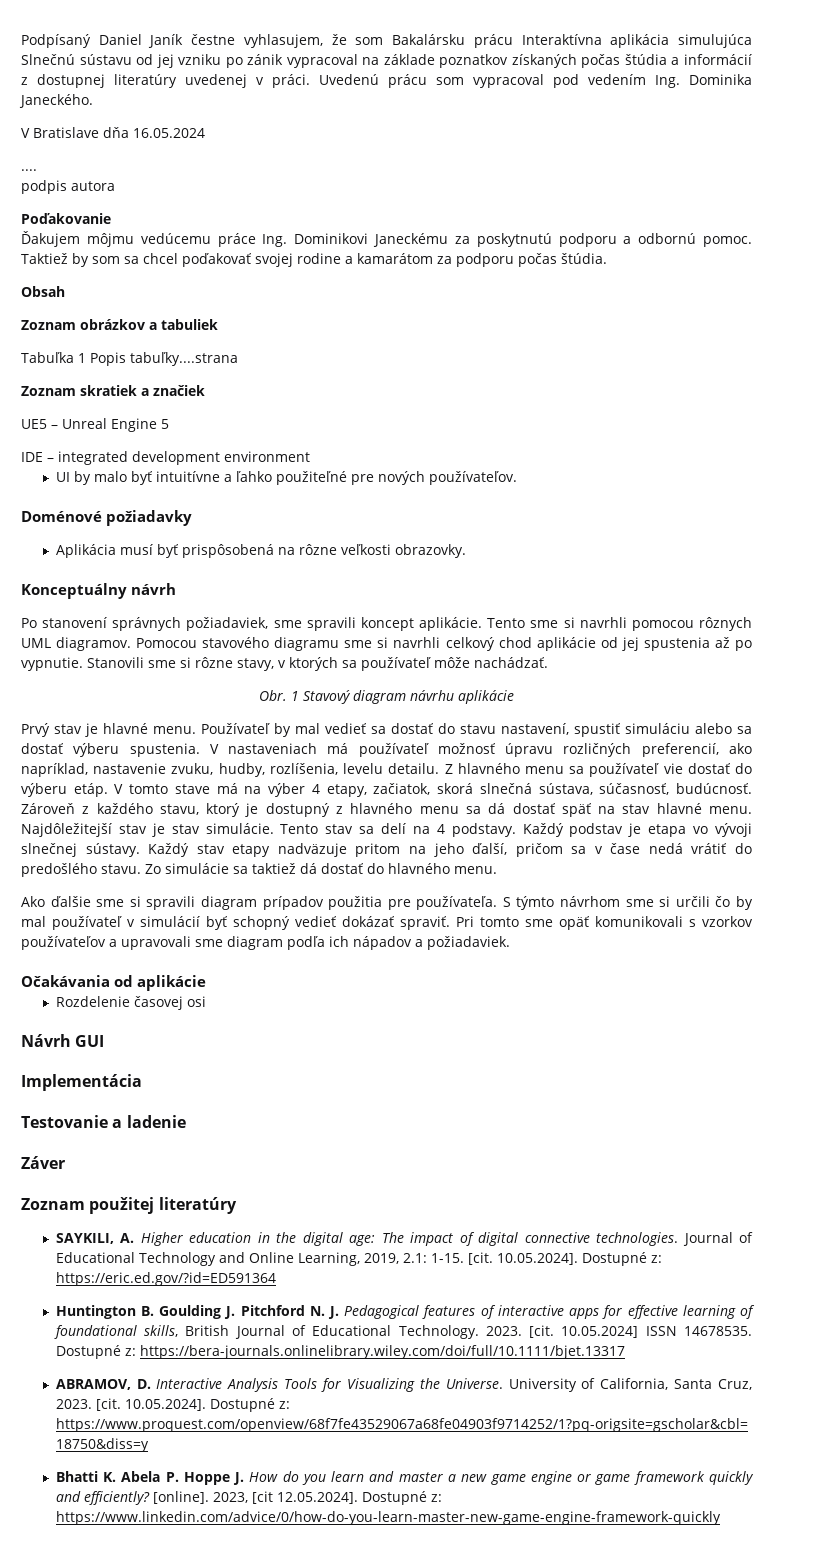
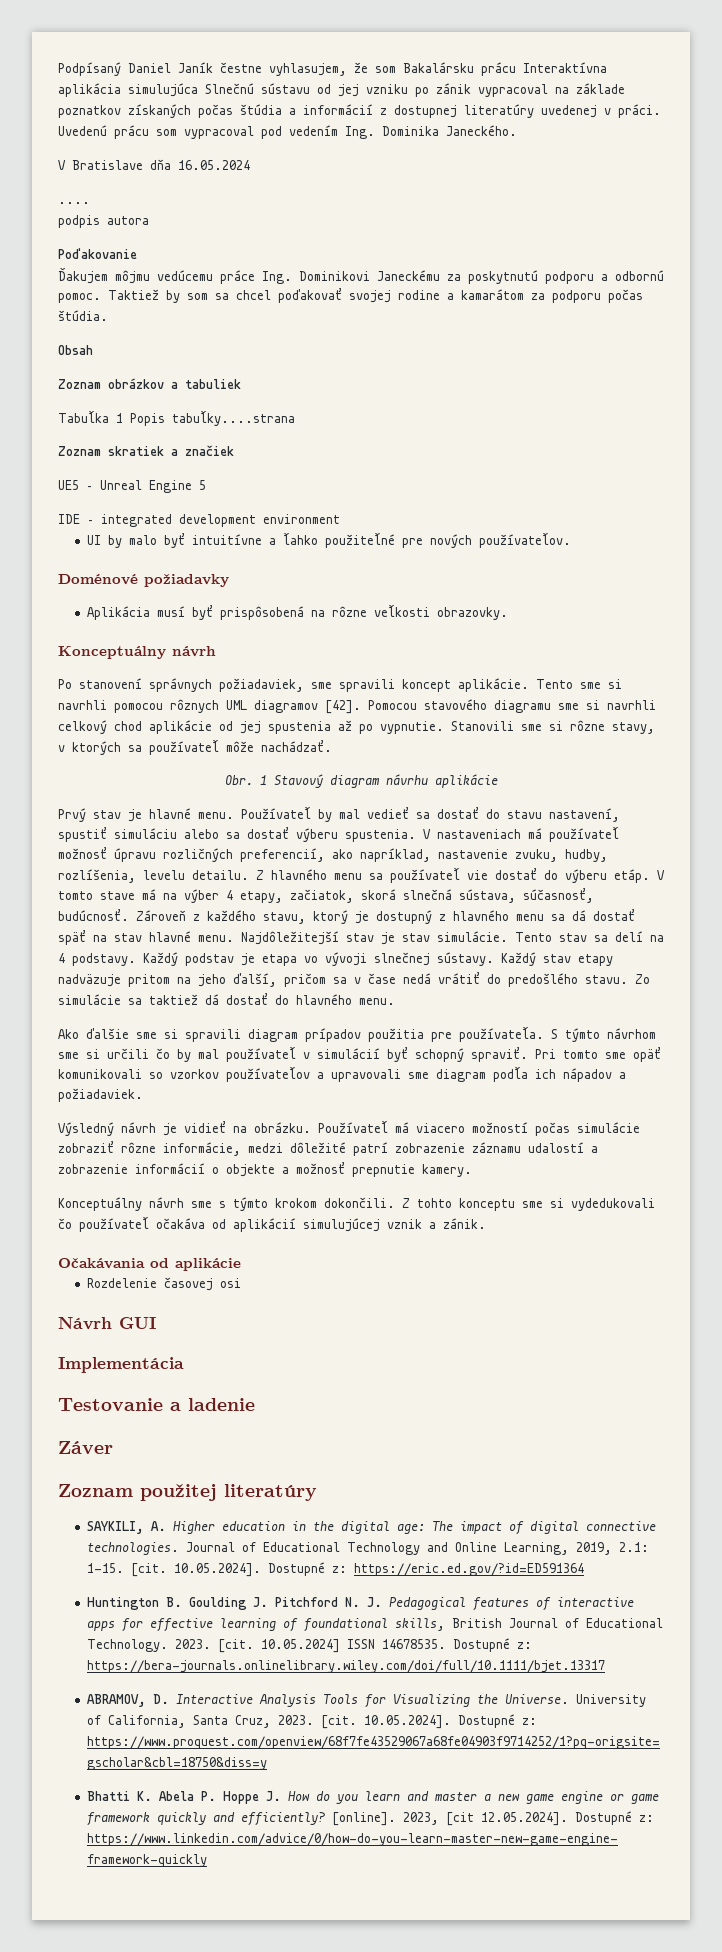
[56,637,132,651] diagramov. -> [254,700,361,714] diagramov [42].
[295,916,394,927] vedieť dokázať -> (464, 1055) none
[689,919,696,927] s -> [149,1072,163,1079] so
(510, 943) none -> [58,1120,640,1136] [58,1141,598,1156] [58,1162,472,1177] [58,1197,655,1211] [58,1216,486,1232] // Výsledný návrh je vidieť na obrázku. Používateľ má viacero možností počas simulácie zobraziť rôzne informácie, medzi dôležité patrí zobrazenie záznamu udalostí a zobrazenie informácií o objekte a možnosť prepnutie kamery. // Konceptuálny návrh sme s týmto krokom dokončili. Z tohto konceptu sme si vydedukovali čo používateľ očakáva od aplikácií simulujúcej vznik a zánik.

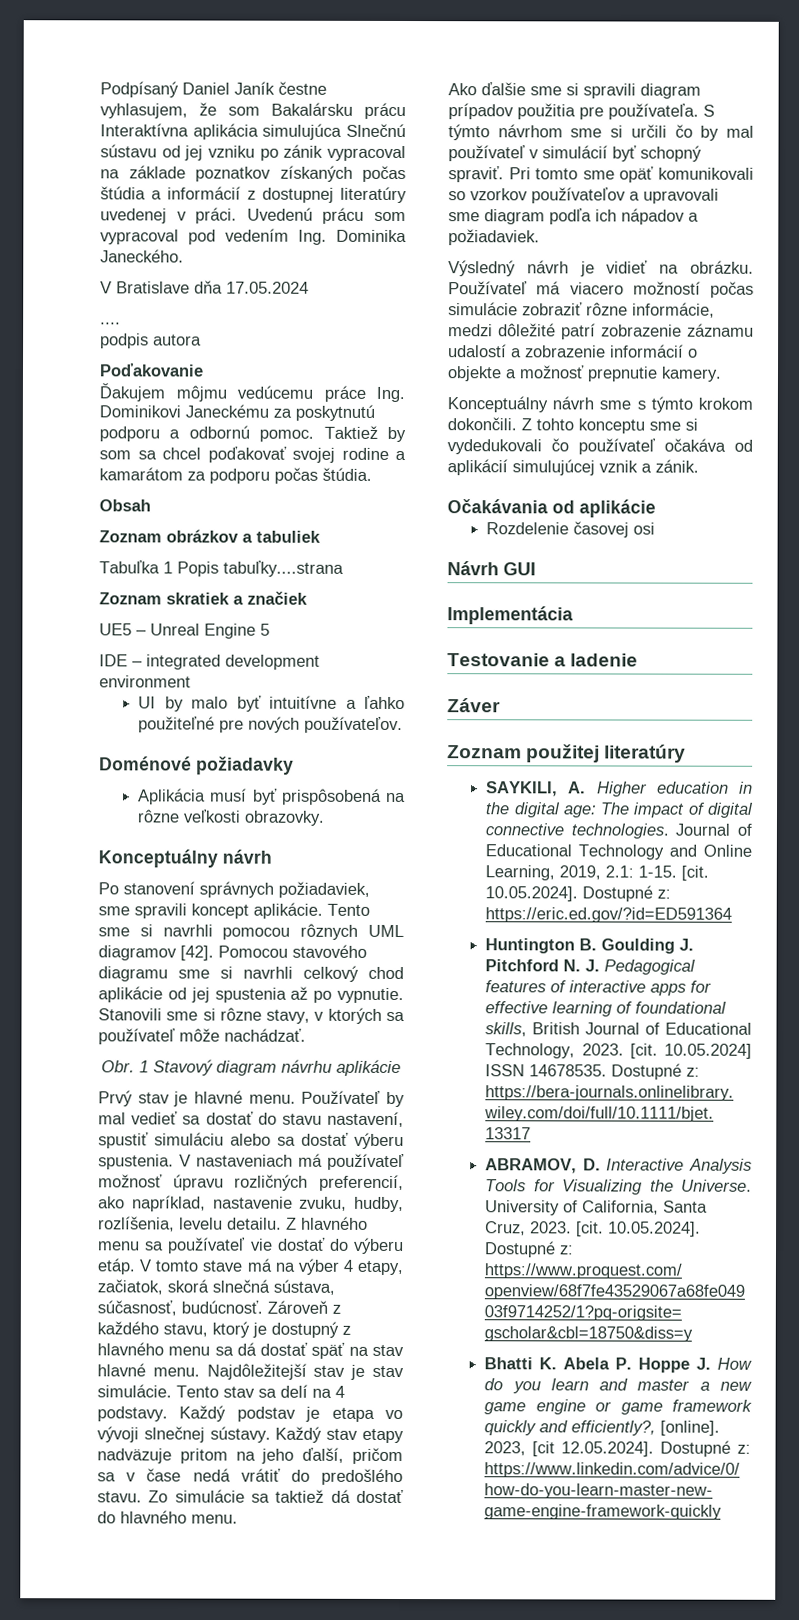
[178,160,250,170] 16.05.2024 -> [226,281,309,294] 17.05.2024
[86,1639,168,1652] Technology. -> [485,1043,576,1059] Technology,
[240,1812,325,1826] efficiently? -> [571,1420,657,1436] efficiently?,

